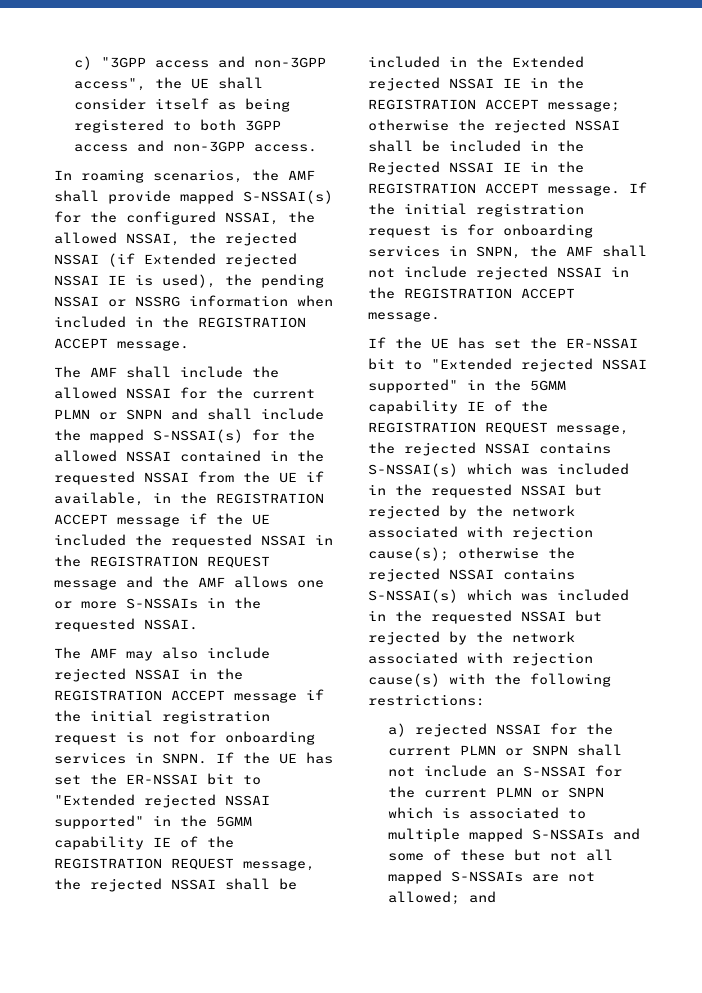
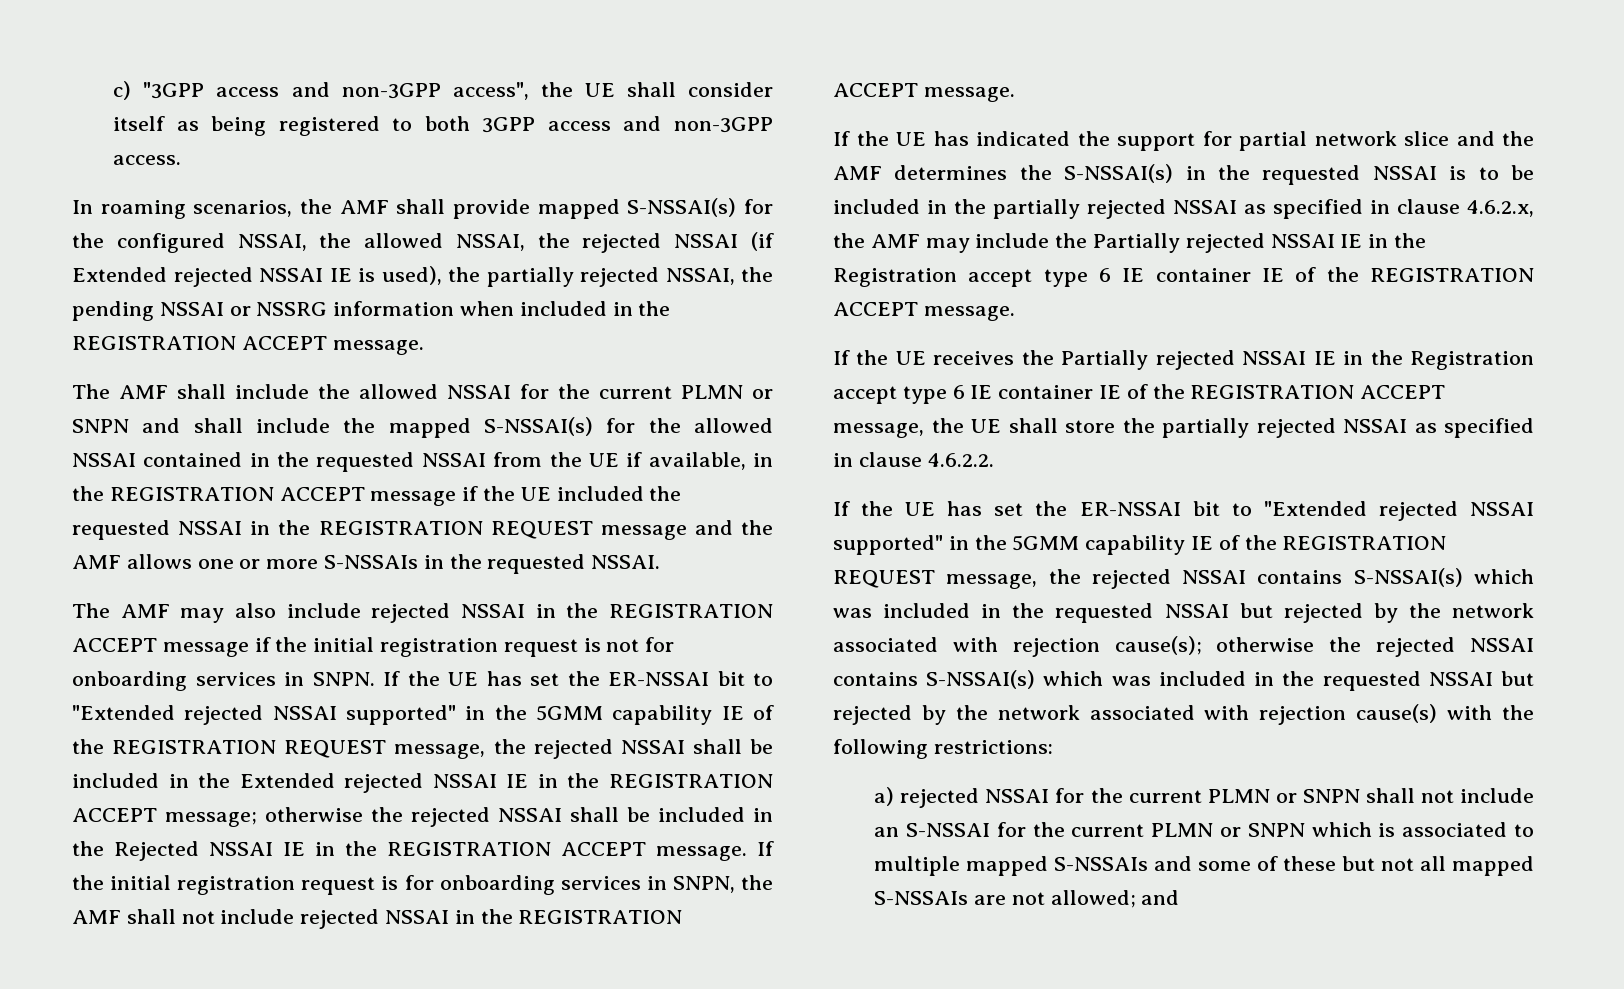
(252, 280) none -> [486,267,773,287] partially rejected NSSAI, the
(440, 316) none -> [833,131,1534,151] [833,164,1534,185] [833,199,1534,219] [833,233,1427,253] [833,267,1535,287] [833,302,1015,321] [833,350,1534,370] [833,384,1446,404] [833,418,1534,438] [833,452,994,467] // If the UE has indicated the support for partial network slice and the AMF determines the S-NSSAI(s) in the requested NSSAI is to be included in the partially rejected NSSAI as specified in clause 4.6.2.x, the AMF may include the Partially rejected NSSAI IE in the Registration accept type 6 IE container IE of the REGISTRATION ACCEPT message. // If the UE receives the Partially rejected NSSAI IE in the Registration accept type 6 IE container IE of the REGISTRATION ACCEPT message, the UE shall store the partially rejected NSSAI as specified in clause 4.6.2.2.

